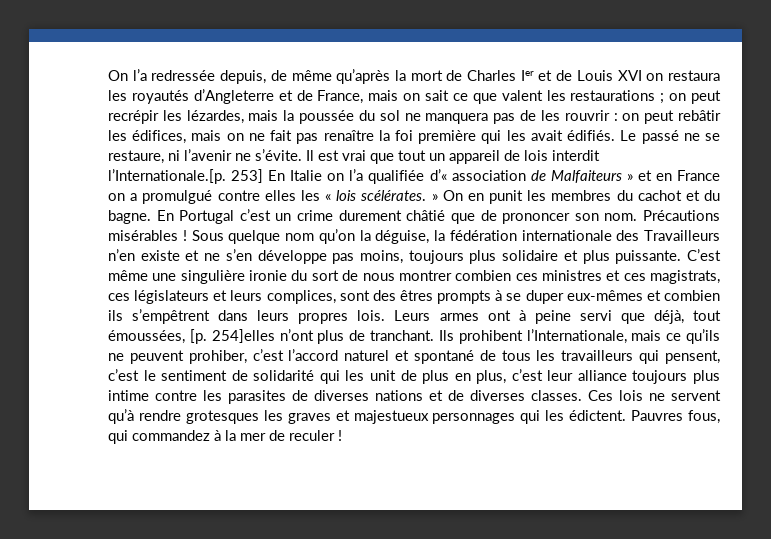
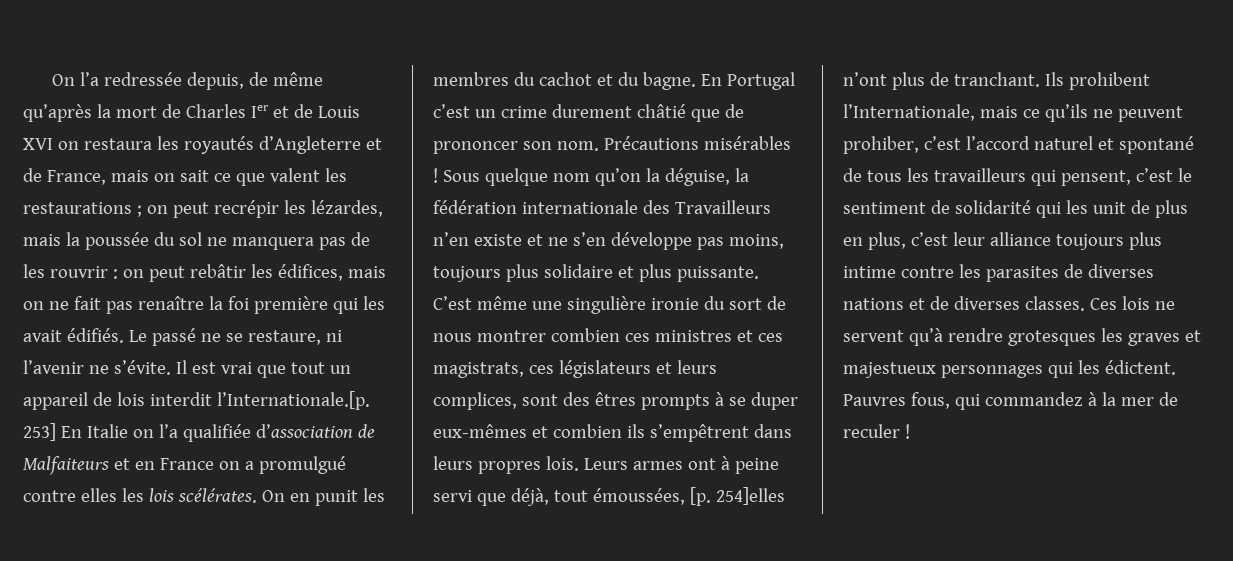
[429,169,526,181] d’« association -> [255,424,353,438] d’association
[626,174,633,181] » -> (109, 465) none
[325,194,331,201] « -> (144, 495) none
[431,194,438,201] » -> (257, 495) none

